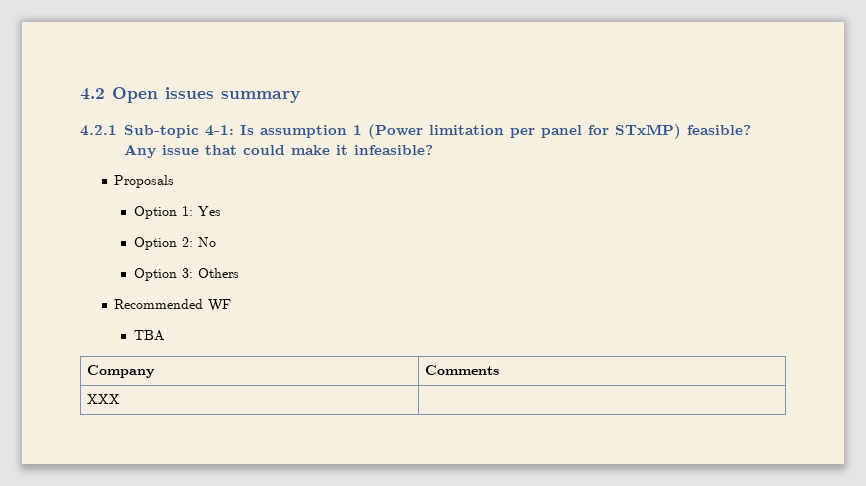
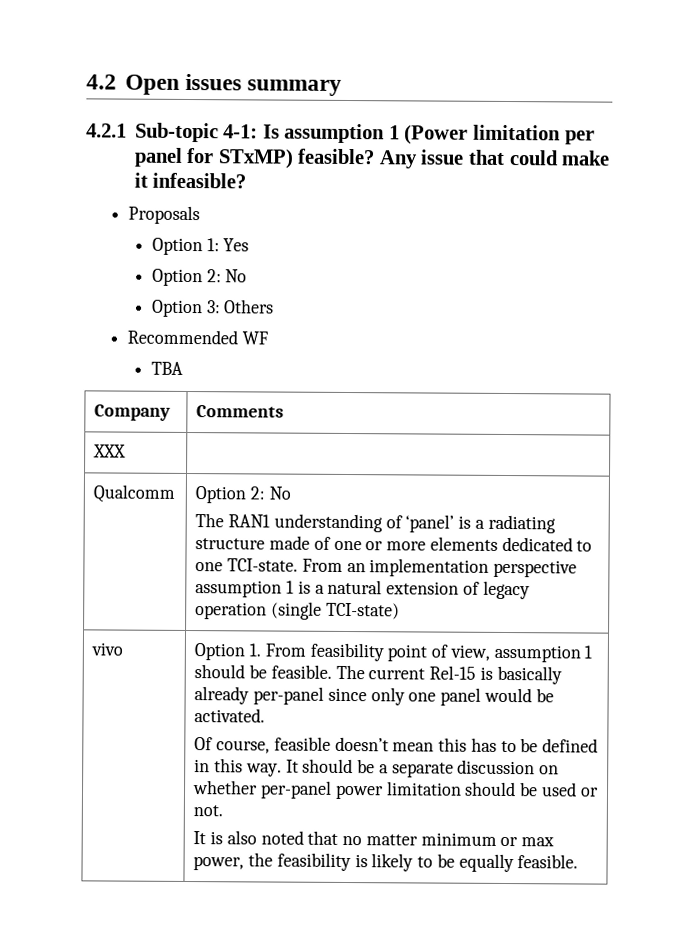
(120, 399) none -> [93,484,176,503] [195,486,291,504] [195,513,556,534] [195,535,593,552] [195,558,578,578] [195,579,530,600] [195,601,400,620] [91,642,124,656] [194,642,593,663] [194,664,562,685] [194,686,554,706] [194,708,266,723] [194,736,598,754] [194,758,559,778] [192,780,599,800] [193,805,224,817] [193,830,554,847] [193,852,579,873] // Qualcomm | Option 2: No // The RAN1 understanding of ‘panel’ is a radiating structure made of one or more elements dedicated to one TCI-state. From an implementation perspective assumption 1 is a natural extension of legacy operation (single TCI-state) // vivo | Option 1. From feasibility point of view, assumption 1 should be feasible. The current Rel-15 is basically already per-panel since only one panel would be activated. // Of course, feasible doesn’t mean this has to be defined in this way. It should be a separate discussion on whether per-panel power limitation should be used or not. // It is also noted that no matter minimum or max power, the feasibility is likely to be equally feasible.

